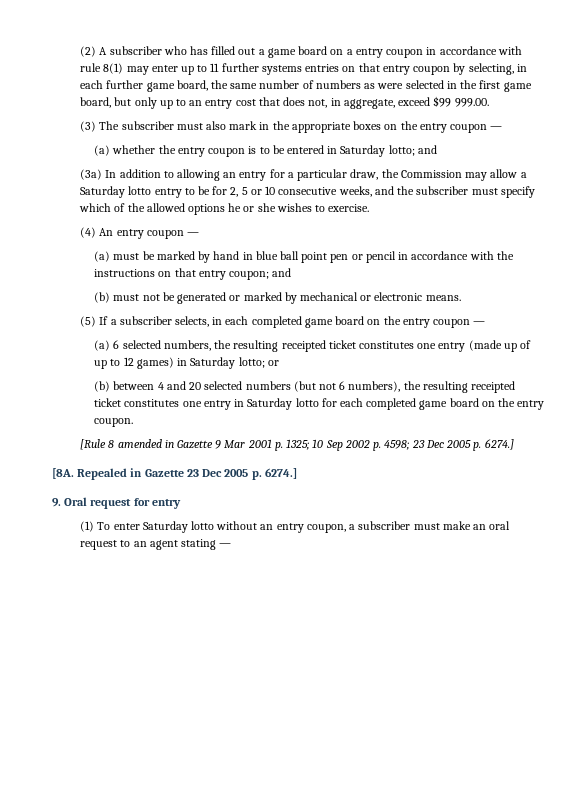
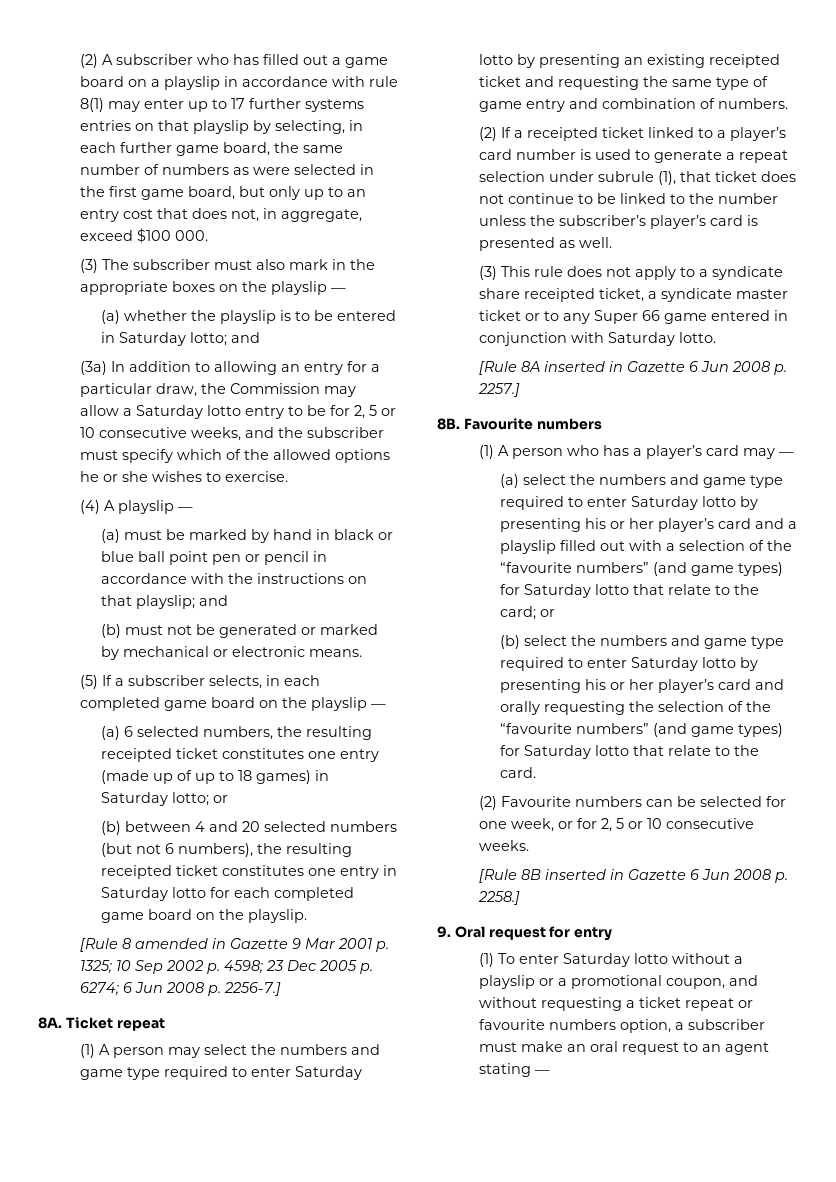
[355,48,424,58] entry coupon -> [164,76,221,90] playslip
[210,63,220,72] 11 -> [231,98,246,109] 17
[382,65,451,75] entry coupon -> [193,120,250,134] playslip
[433,96,489,107] $99 999.00. -> [137,228,209,243] $100 000.
[419,123,488,133] entry coupon -> [271,281,328,295] playslip
[177,147,246,157] entry coupon -> [220,310,277,324] playslip
[99,228,184,239] An entry coupon -> [104,500,175,514] A playslip
(253, 256) none -> [334,529,394,540] black or
[198,270,270,280] entry coupon; -> [136,595,196,609] playslip;
[402,318,471,328] entry coupon -> [311,697,368,711] playslip
[123,357,134,366] 12 -> [238,770,253,781] 18
[517,400,545,410] [94,418,134,427] entry coupon. -> [248,909,308,923] playslip.
[484,439,514,450] [52,468,297,480] 6274.] // [8A. Repealed in Gazette 23 Dec 2005 p. 6274.] -> [80,982,282,996] [38,1017,165,1031] [80,1044,381,1058] [80,1066,363,1080] [479,54,781,68] [479,76,769,90] [479,98,789,112] [479,127,787,141] [479,149,789,163] [479,171,797,185] [479,193,779,204] [479,215,759,229] [479,237,613,251] [479,266,784,280] [479,288,789,302] [479,310,789,324] [479,332,717,346] [479,361,788,375] [478,383,521,397] [437,418,602,430] [479,445,795,459] [500,474,784,488] [500,496,759,510] [500,518,798,532] [500,540,793,554] [500,562,784,576] [500,584,760,598] [500,606,556,620] [500,635,785,649] [500,657,759,671] [500,679,785,693] [500,701,772,715] [500,723,784,737] [500,745,760,759] [500,767,537,778] [479,796,787,810] [479,818,755,832] [479,840,530,851] [479,869,789,883] [478,891,521,905] 6274; 6 Jun 2008 p. 2256-7.] // 8A. Ticket repeat // (1) A person may select the numbers and game type required to enter Saturday lotto by presenting an existing receipted ticket and requesting the same type of game entry and combination of numbers. // (2) If a receipted ticket linked to a player’s card number is used to generate a repeat selection under subrule (1), that ticket does not continue to be linked to the number unless the subscriber’s player’s card is presented as well. // (3) This rule does not apply to a syndicate share receipted ticket, a syndicate master ticket or to any Super 66 game entered in conjunction with Saturday lotto. // [Rule 8A inserted in Gazette 6 Jun 2008 p. 2257.] // 8B. Favourite numbers // (1) A person who has a player’s card may — // (a) select the numbers and game type required to enter Saturday lotto by presenting his or her player’s card and a playslip filled out with a selection of the “favourite numbers” (and game types) for Saturday lotto that relate to the card; or // (b) select the numbers and game type required to enter Saturday lotto by presenting his or her player’s card and orally requesting the selection of the “favourite numbers” (and game types) for Saturday lotto that relate to the card. // (2) Favourite numbers can be selected for one week, or for 2, 5 or 10 consecutive weeks. // [Rule 8B inserted in Gazette 6 Jun 2008 p. 2258.]
[260,523,346,533] an entry coupon, -> [734,956,744,964] [479,975,759,989] [479,997,754,1011] [479,1019,672,1033] a playslip or a promotional coupon, and without requesting a ticket repeat or favourite numbers option,

